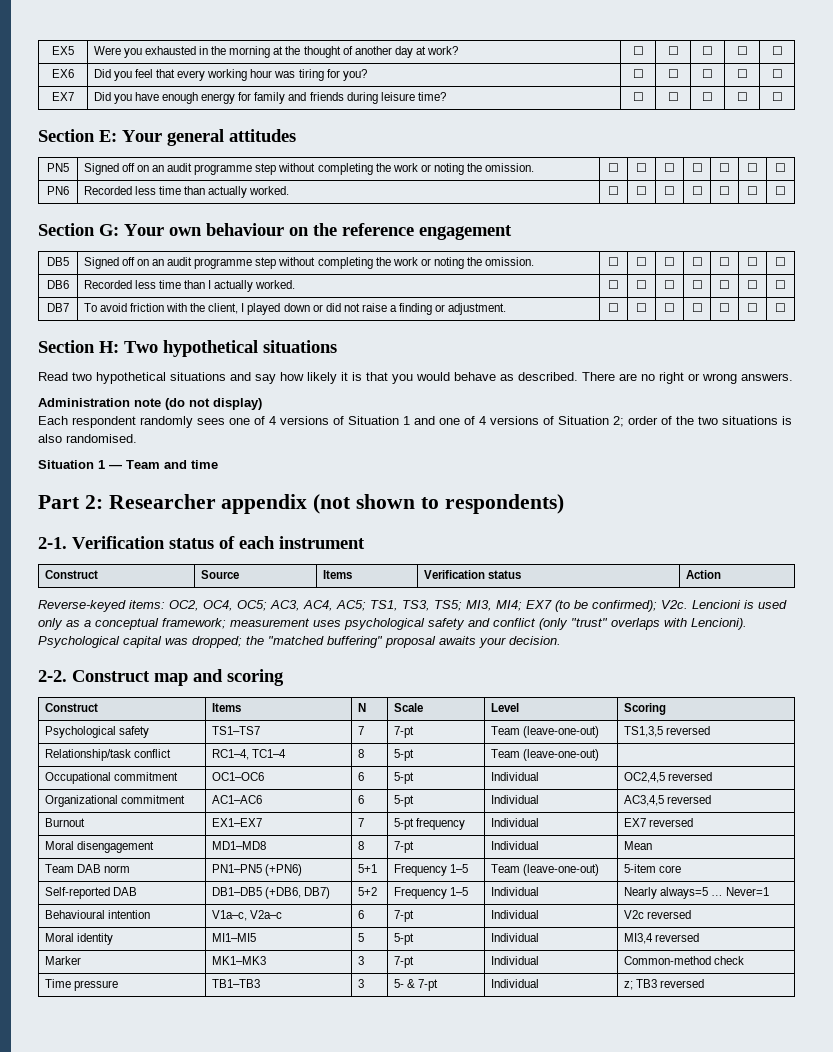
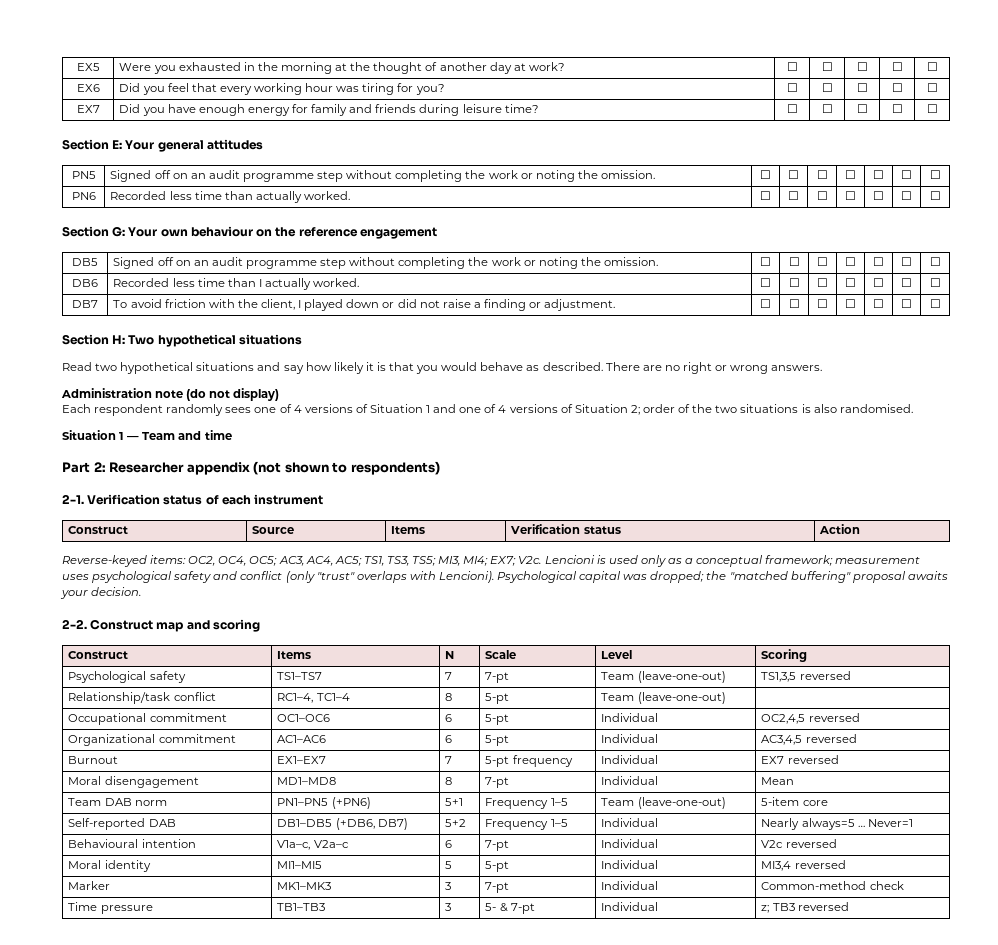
[526,600,657,612] EX7 (to be confirmed); -> [490,556,517,566] EX7;

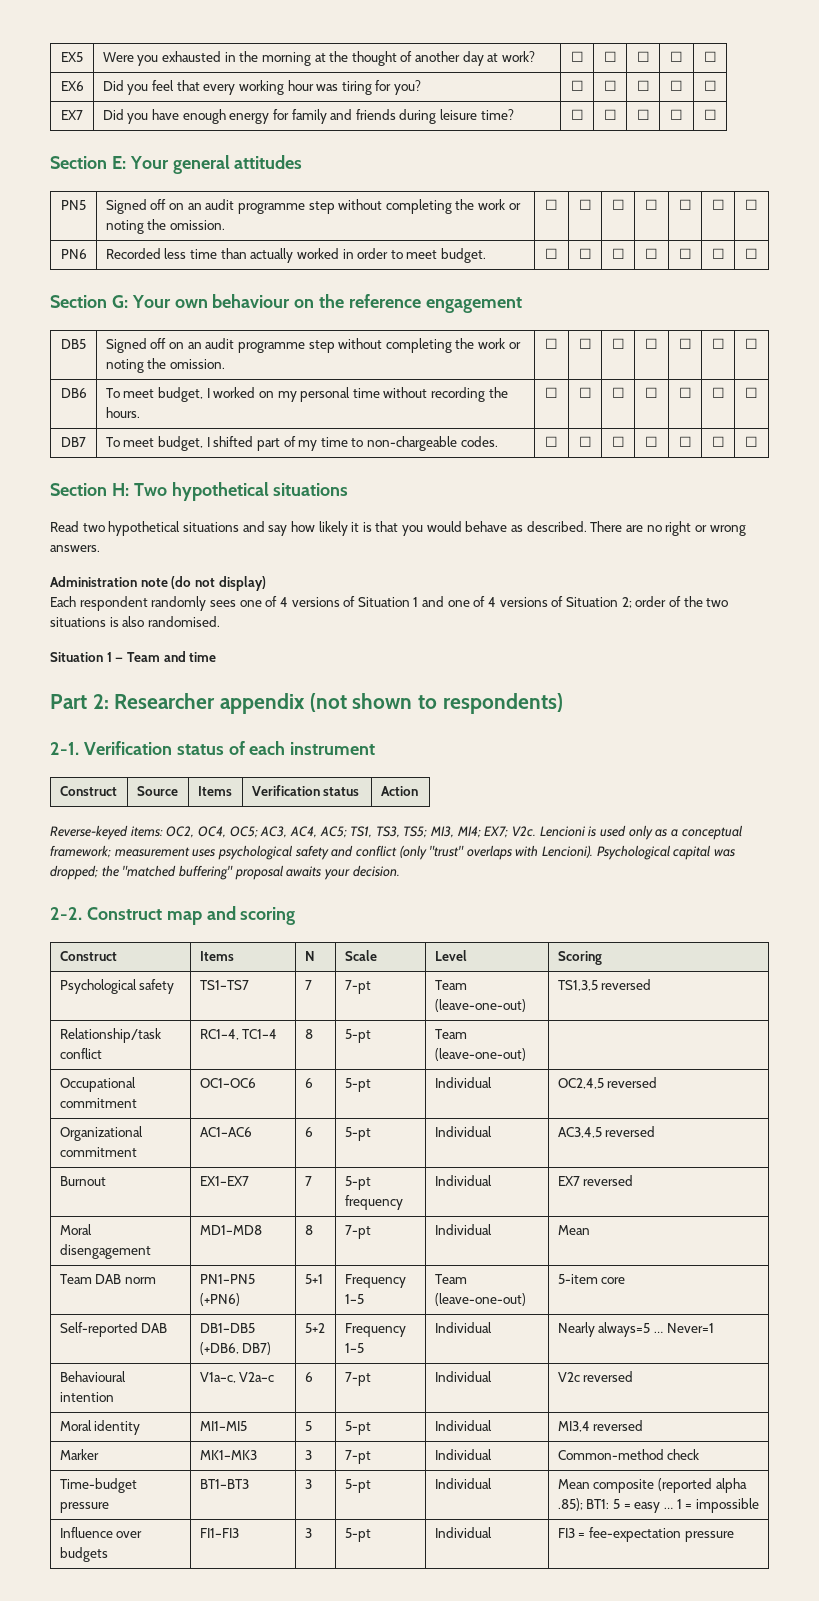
[304,191,351,200] worked. -> [296,248,487,263] worked in order to meet budget.
[113,278,360,290] Recorded less time than I actually worked. -> [105,387,508,402] [105,407,140,418] To meet budget, I worked on my personal time without recording the hours.
[130,299,616,311] avoid friction with the client, I played down or did not raise a finding or adjustment. -> [123,436,498,451] meet budget, I shifted part of my time to non-chargeable codes.
[68,902,98,911] Time -> [59,1478,137,1493] Time-budget
[277,903,326,911] [445,903,452,911] [485,903,535,914] [601,902,659,911] [761,902,849,913] TB1–TB3 | 3 | 5- & 7-pt | Individual | z; TB3 reversed -> [199,1479,249,1489] [304,1479,312,1489] [344,1479,371,1493] [434,1478,492,1489] [557,1478,747,1493] [557,1498,759,1513] [59,1527,143,1538] [59,1547,108,1562] [199,1528,239,1538] [304,1528,312,1538] [344,1528,371,1542] [434,1527,492,1538] [557,1527,734,1542] BT1–BT3 | 3 | 5-pt | Individual | Mean composite (reported alpha .85); BT1: 5 = easy … 1 = impossible // Influence over budgets | FI1–FI3 | 3 | 5-pt | Individual | FI3 = fee-expectation pressure

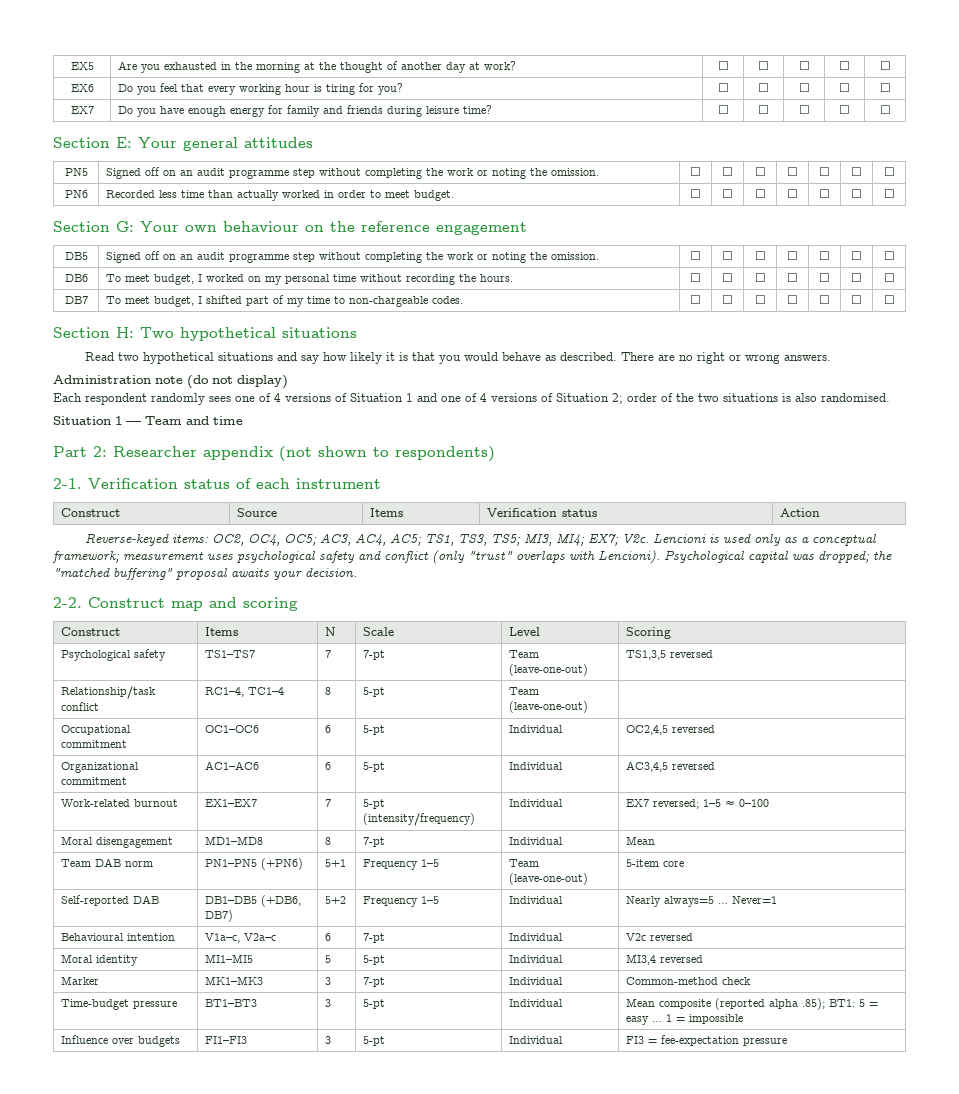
[102,52,134,62] Were -> [118,61,138,70] Are
[102,80,124,91] Did -> [118,84,134,92] Do
[316,84,339,91] was -> [314,84,323,92] is
[102,109,124,120] Did -> [118,106,134,114] Do
[59,1176,106,1186] Burnout -> [61,799,179,807] Work-related burnout
[344,1195,403,1210] frequency -> [363,813,476,826] (intensity/frequency)
[583,1175,634,1186] reversed -> [653,799,770,809] reversed; 1–5 ≈ 0–100

